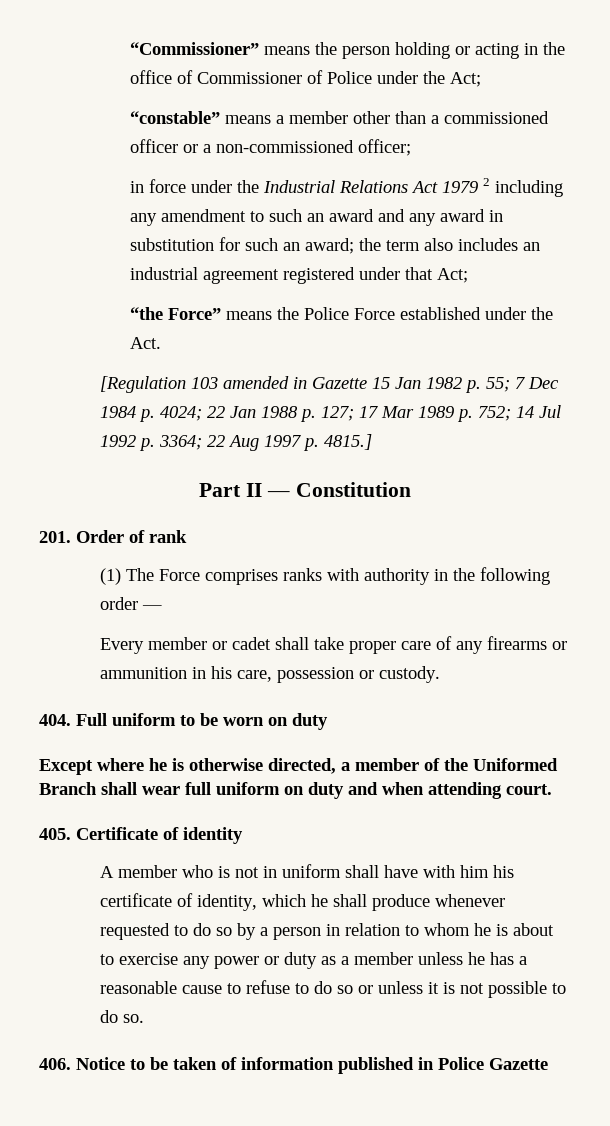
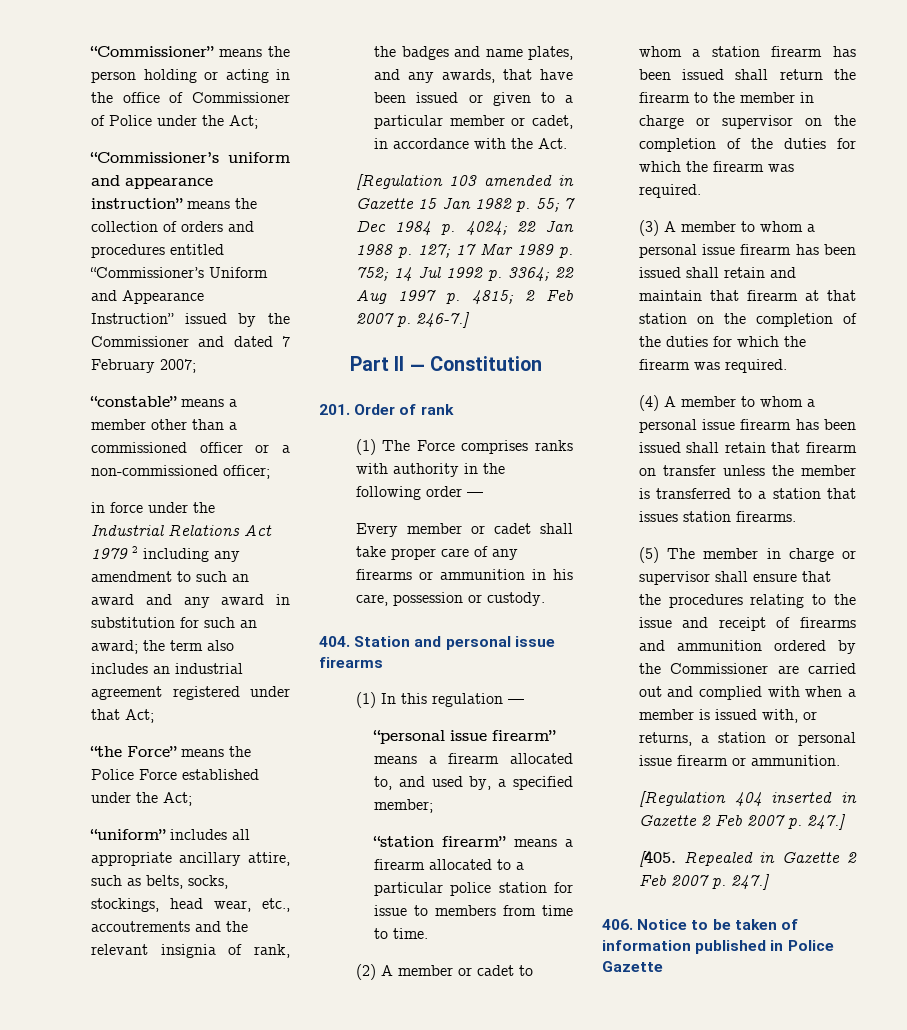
(482, 79) none -> [90,152,290,163] [91,175,214,189] [91,198,258,209] [91,221,255,232] [91,244,225,258] [90,267,269,278] [91,290,205,304] [91,313,290,327] [91,336,290,347] [91,359,197,373] // “Commissioner’s uniform and appearance instruction” means the collection of orders and procedures entitled “Commissioner’s Uniform and Appearance Instruction” issued by the Commissioner and dated 7 February 2007;
(554, 313) none -> [163,792,193,806] [90,829,251,840] [91,852,290,866] [91,875,229,889] [91,898,290,912] [91,921,249,932] [91,944,290,958] [374,46,573,60] [374,69,573,83] [374,92,573,106] [374,115,573,129] [374,138,534,149] Act; // “uniform” includes all appropriate ancillary attire, such as belts, socks, stockings, head wear, etc., accoutrements and the relevant insignia of rank, the badges and name plates, and any awards, that have been issued or given to a particular member or cadet, in accordance with the
[323,434,372,450] 4815.] -> [471,290,573,305] [355,312,470,328] 4815; 2 Feb 2007 p. 246-7.]
[76,713,328,730] [39,758,558,775] [39,782,552,799] [39,827,243,844] [99,864,514,878] [99,893,505,911] [99,923,554,940] [99,952,527,969] [99,980,566,998] [99,1010,144,1023] Full uniform to be worn on duty // Except where he is otherwise directed, a member of the Uniformed Branch shall wear full uniform on duty and when attending court. // 405. Certificate of identity // A member who is not in uniform shall have with him his certificate of identity, which he shall produce whenever requested to do so by a person in relation to whom he is about to exercise any power or duty as a member unless he has a reasonable cause to refuse to do so or unless it is not possible to do so. -> [354,636,555,650] [319,657,383,668] [355,692,524,708] [373,730,557,744] [374,753,573,764] [374,776,573,790] [374,799,434,813] [373,836,573,847] [374,859,525,870] [374,882,573,896] [374,905,573,916] [374,928,429,939] [355,964,533,980] [638,46,856,57] [638,69,856,80] [638,92,814,103] [638,115,856,129] [638,138,856,152] [638,161,794,172] [638,184,701,198] [638,220,815,236] [638,244,856,258] [638,267,796,278] [638,290,856,301] [638,313,857,327] [638,336,806,347] [638,359,787,373] [638,395,815,411] [638,419,856,433] [638,442,857,453] [638,465,856,476] [638,488,856,499] [638,511,796,522] [638,547,856,563] [638,571,831,585] [638,594,856,608] [638,617,856,631] [638,640,856,654] [638,663,856,674] [638,686,856,700] [638,709,817,723] [638,732,856,746] [638,755,840,766] [638,791,857,807] [638,814,846,830] [638,850,857,867] [638,874,770,890] Station and personal issue firearms // (1) In this regulation — // “personal issue firearm” means a firearm allocated to, and used by, a specified member; // “station firearm” means a firearm allocated to a particular police station for issue to members from time to time. // (2) A member or cadet to whom a station firearm has been issued shall return the firearm to the member in charge or supervisor on the completion of the duties for which the firearm was required. // (3) A member to whom a personal issue firearm has been issued shall retain and maintain that firearm at that station on the completion of the duties for which the firearm was required. // (4) A member to whom a personal issue firearm has been issued shall retain that firearm on transfer unless the member is transferred to a station that issues station firearms. // (5) The member in charge or supervisor shall ensure that the procedures relating to the issue and receipt of firearms and ammunition ordered by the Commissioner are carried out and complied with when a member is issued with, or returns, a station or personal issue firearm or ammunition. // [Regulation 404 inserted in Gazette 2 Feb 2007 p. 247.] // [405. Repealed in Gazette 2 Feb 2007 p. 247.]

